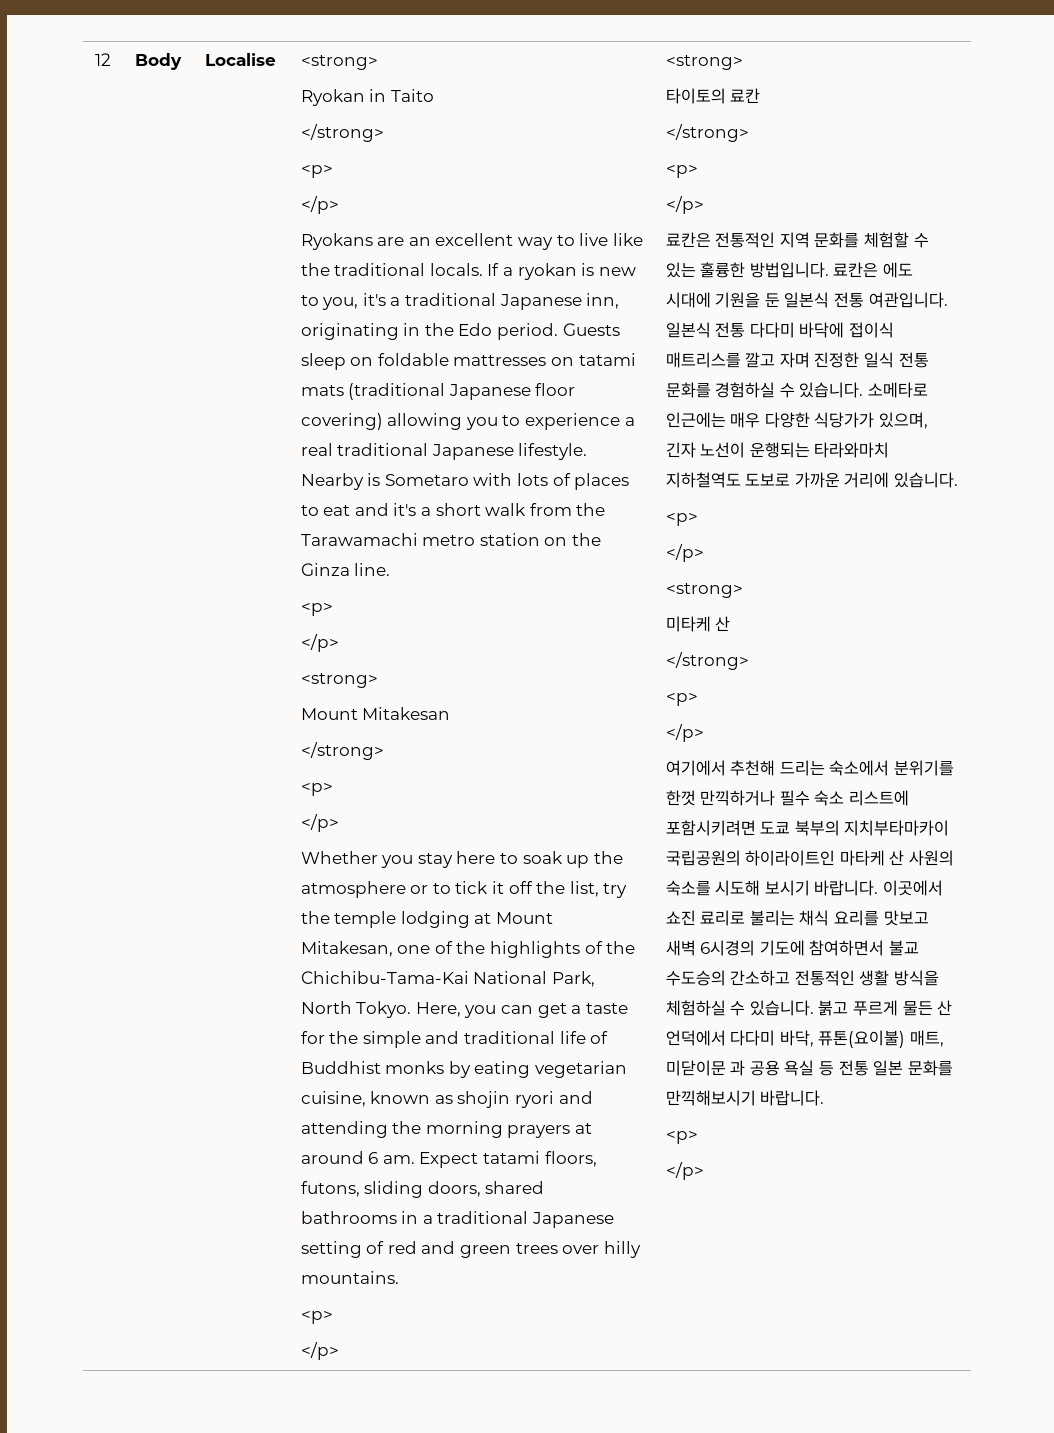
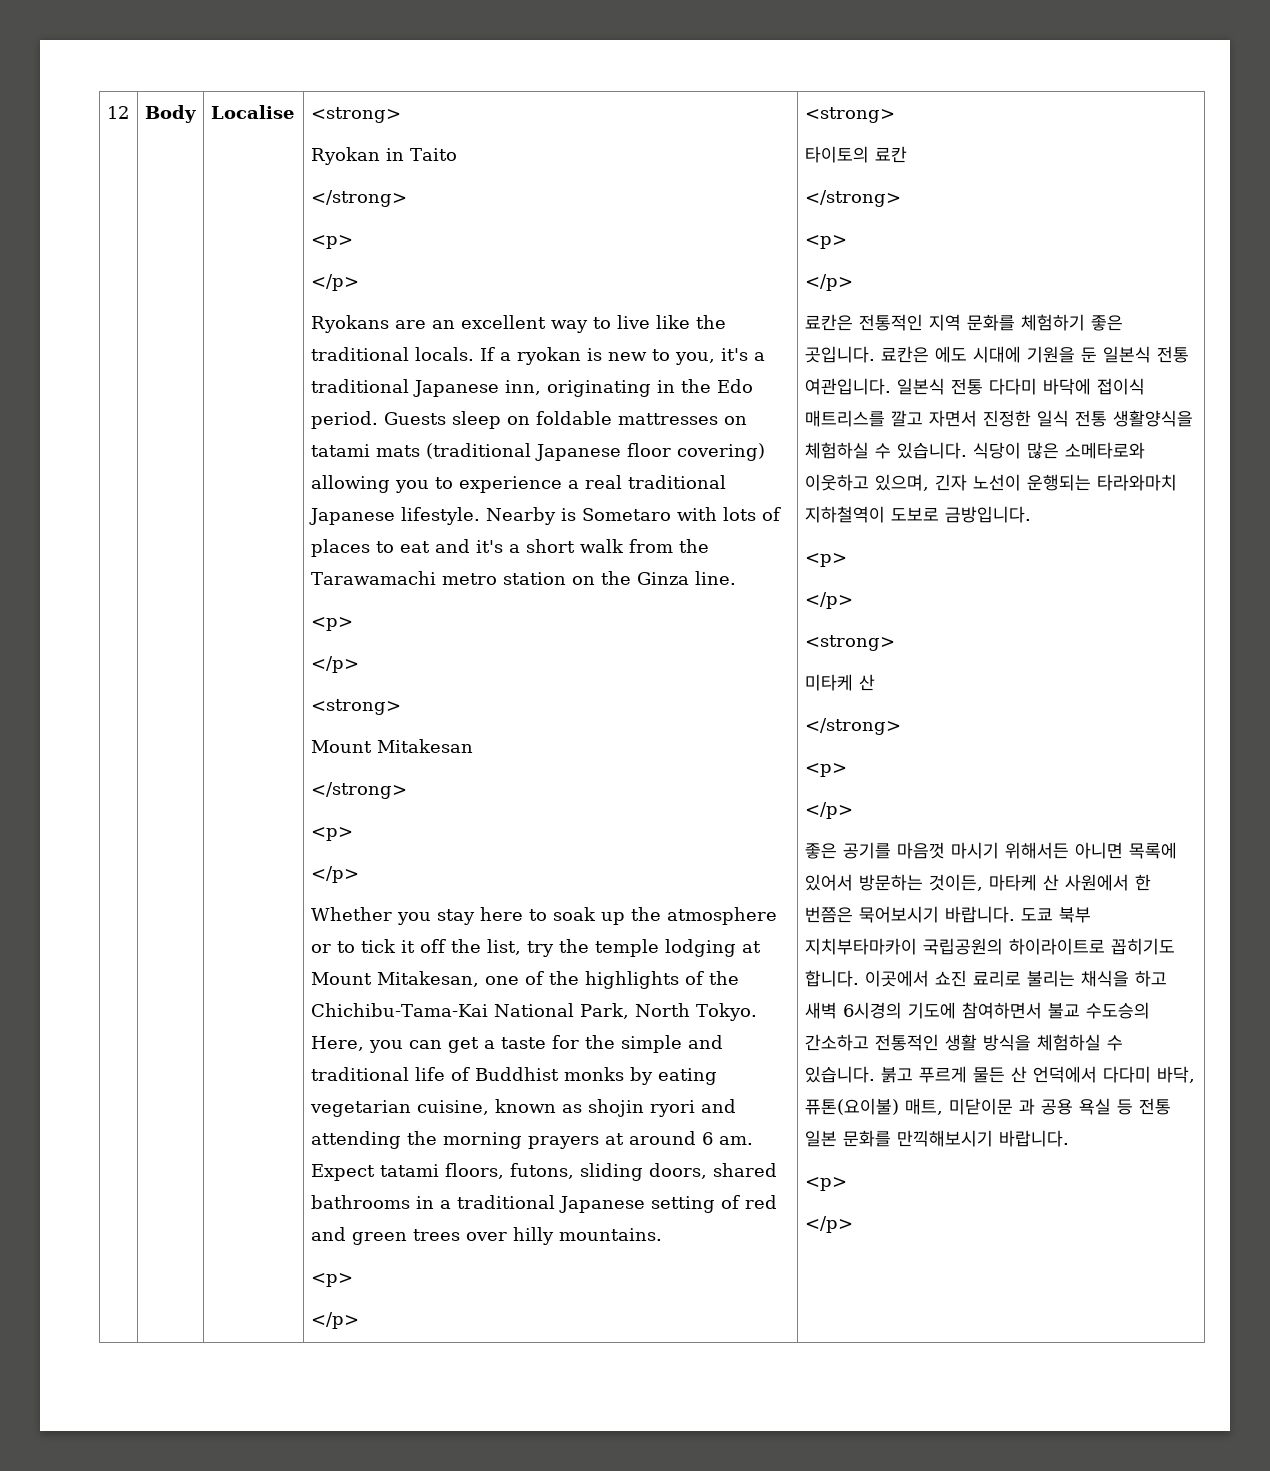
[864,232,929,248] [665,262,829,278] 체험할 수 있는 훌륭한 방법입니다. -> [1020,314,1123,331] [804,346,875,363] 체험하기 좋은 곳입니다.
[779,352,810,368] 자며 -> [928,410,977,427] 자면서
[665,382,929,398] [665,412,875,428] 문화를 경험하실 수 있습니다. 소메타로 인근에는 매우 다양한 식당가가 -> [1112,410,1193,427] [804,442,1145,459] [804,474,869,491] 생활양식을 체험하실 수 있습니다. 식당이 많은 소메타로와 이웃하고
[665,472,959,488] 지하철역도 도보로 가까운 거리에 있습니다. -> [804,506,1031,523] 지하철역이 도보로 금방입니다.
[665,760,955,776] [665,790,910,806] [665,820,950,836] [665,850,955,866] [665,880,879,896] 여기에서 추천해 드리는 숙소에서 분위기를 한껏 만끽하거나 필수 숙소 리스트에 포함시키려면 도쿄 북부의 지치부타마카이 국립공원의 하이라이트인 마타케 산 사원의 숙소를 시도해 보시기 바랍니다. -> [804,842,1177,859] [804,874,1151,891] [804,906,1091,923] [804,938,1175,955] [804,970,859,987] 좋은 공기를 마음껏 마시기 위해서든 아니면 목록에 있어서 방문하는 것이든, 마타케 산 사원에서 한 번쯤은 묵어보시기 바랍니다. 도쿄 북부 지치부타마카이 국립공원의 하이라이트로 꼽히기도 합니다.
[799,910,929,926] 채식 요리를 맛보고 -> [1080,970,1167,987] 채식을 하고

